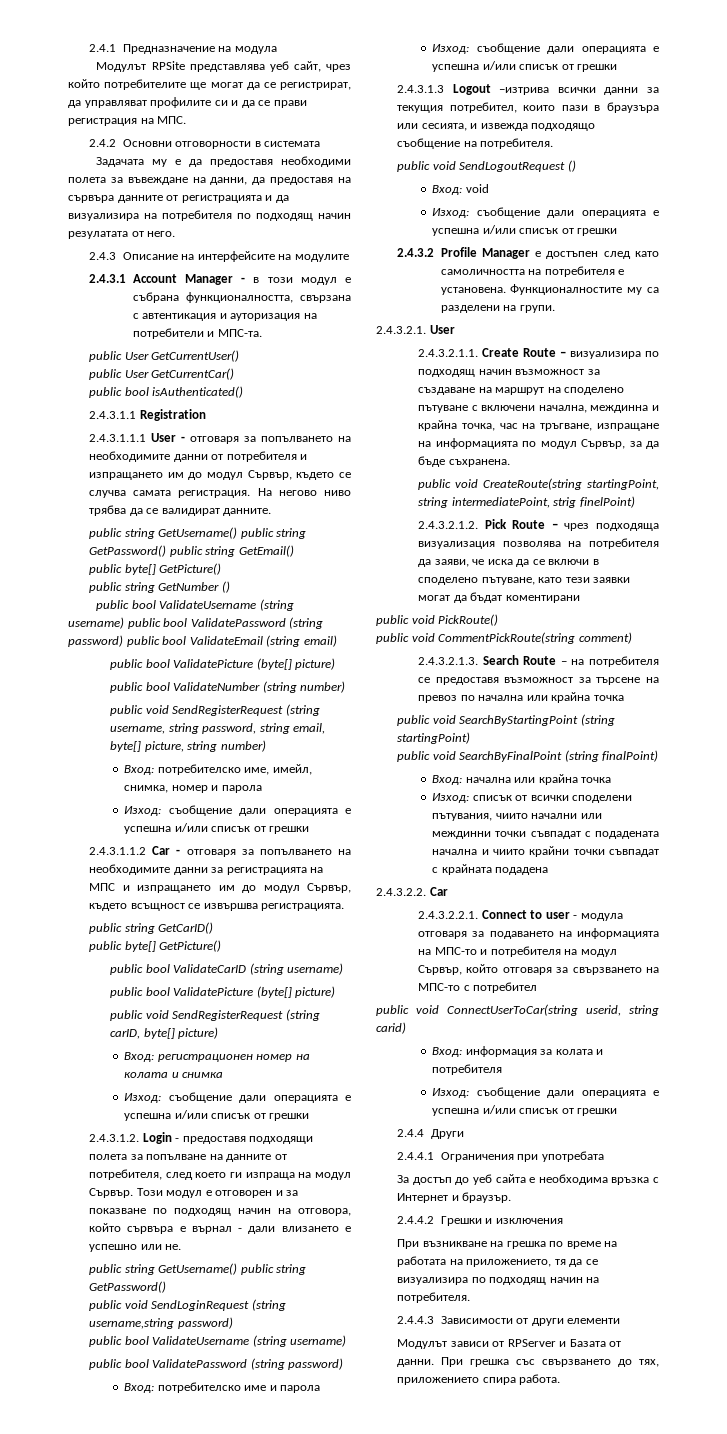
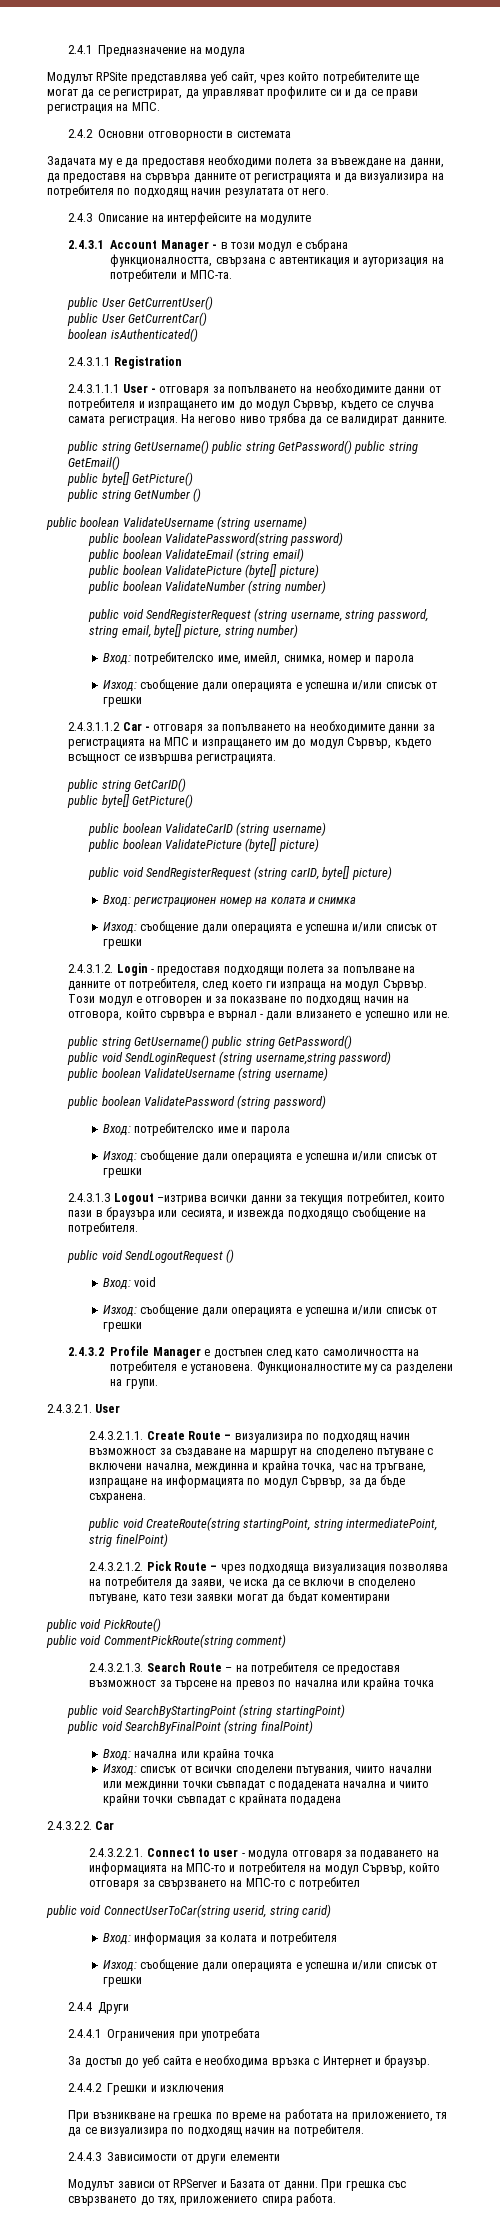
[88,387,149,398] public bool -> [68,329,108,339] boolean
[131,599,294,611] [68,617,324,629] [68,635,187,647] bool ValidateUsername (string username) public bool ValidatePassword (string password) public bool -> [80,516,307,530] [88,532,344,546] [88,549,162,562] boolean ValidateUsername (string username) // public boolean ValidatePassword(string password) // public boolean
[145,658,336,670] [109,682,170,693] bool ValidatePicture (byte[] picture) // public bool -> [122,564,319,578] [88,581,162,594] boolean ValidatePicture (byte[] picture) // public boolean
[145,964,170,973] bool -> [122,823,162,833] boolean
[145,987,170,996] bool -> [122,839,162,849] boolean
[124,1335,347,1347] [88,1359,149,1370] bool ValidateUsername (string username) // public bool -> [101,1067,328,1081] [67,1096,141,1109] boolean ValidateUsername (string username) // public boolean

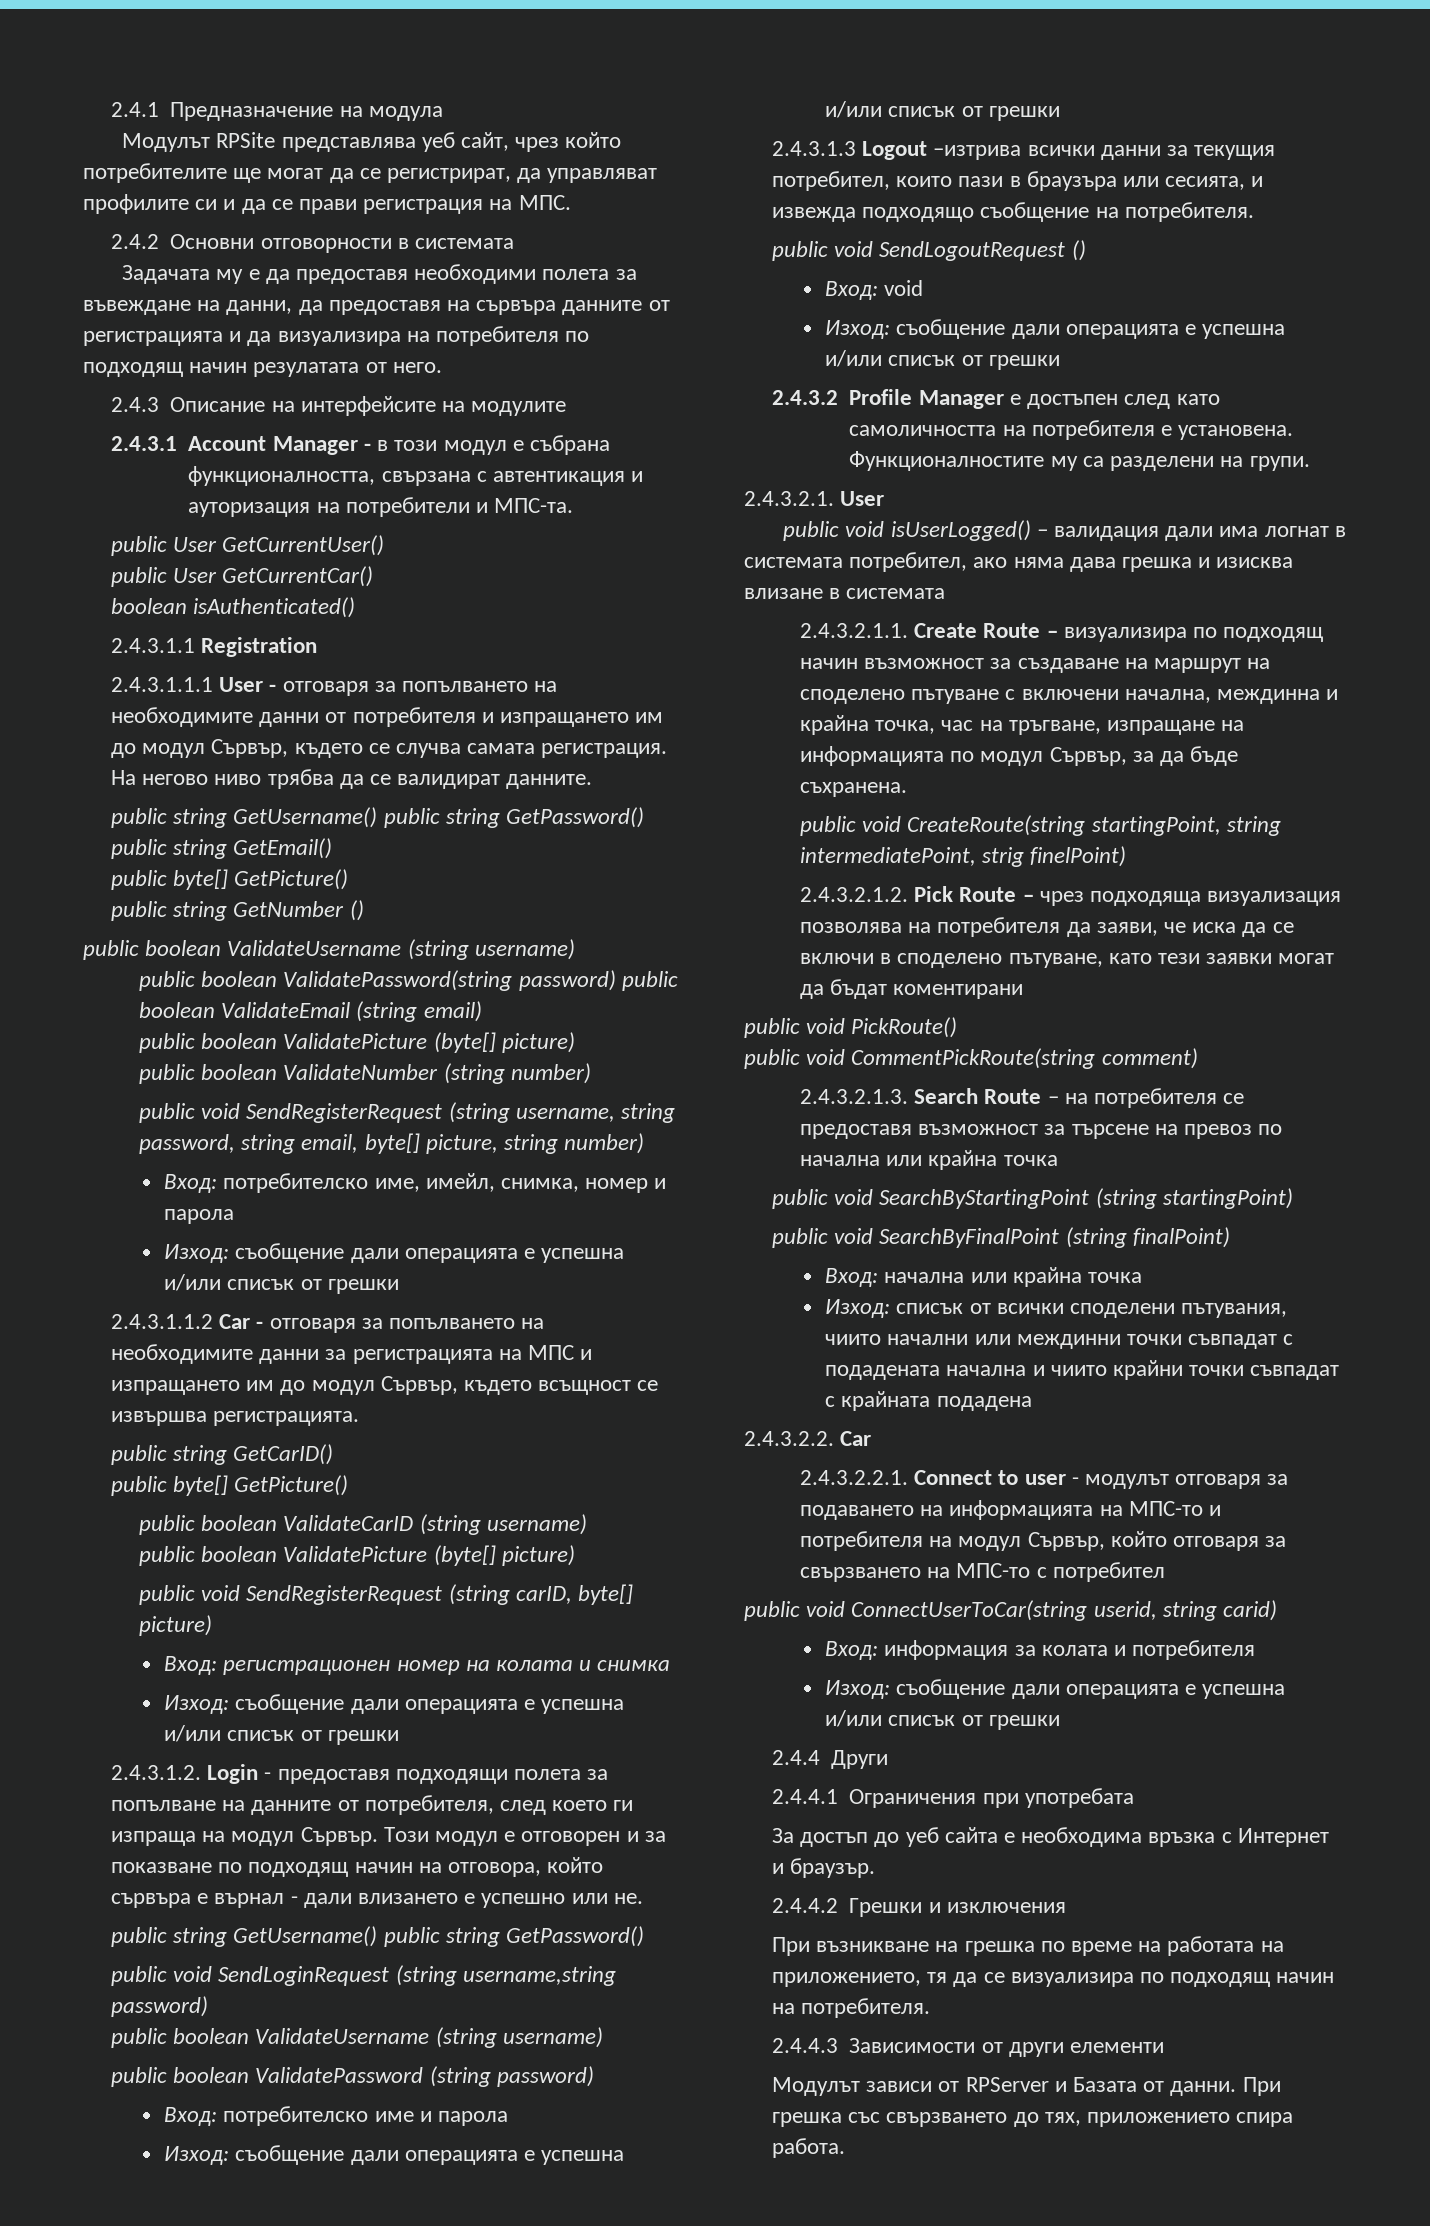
(344, 539) // -> (616, 980) none
(121, 1408) none -> [783,520,1346,541] [744,552,1294,572] [744,588,946,599] // public void isUserLogged() – валидация дали има логнат в системата потребител, ако няма дава грешка и изисква влизане в системата
[248,1850,289,1860] модула -> [1084,1474,1169,1489] модулът

